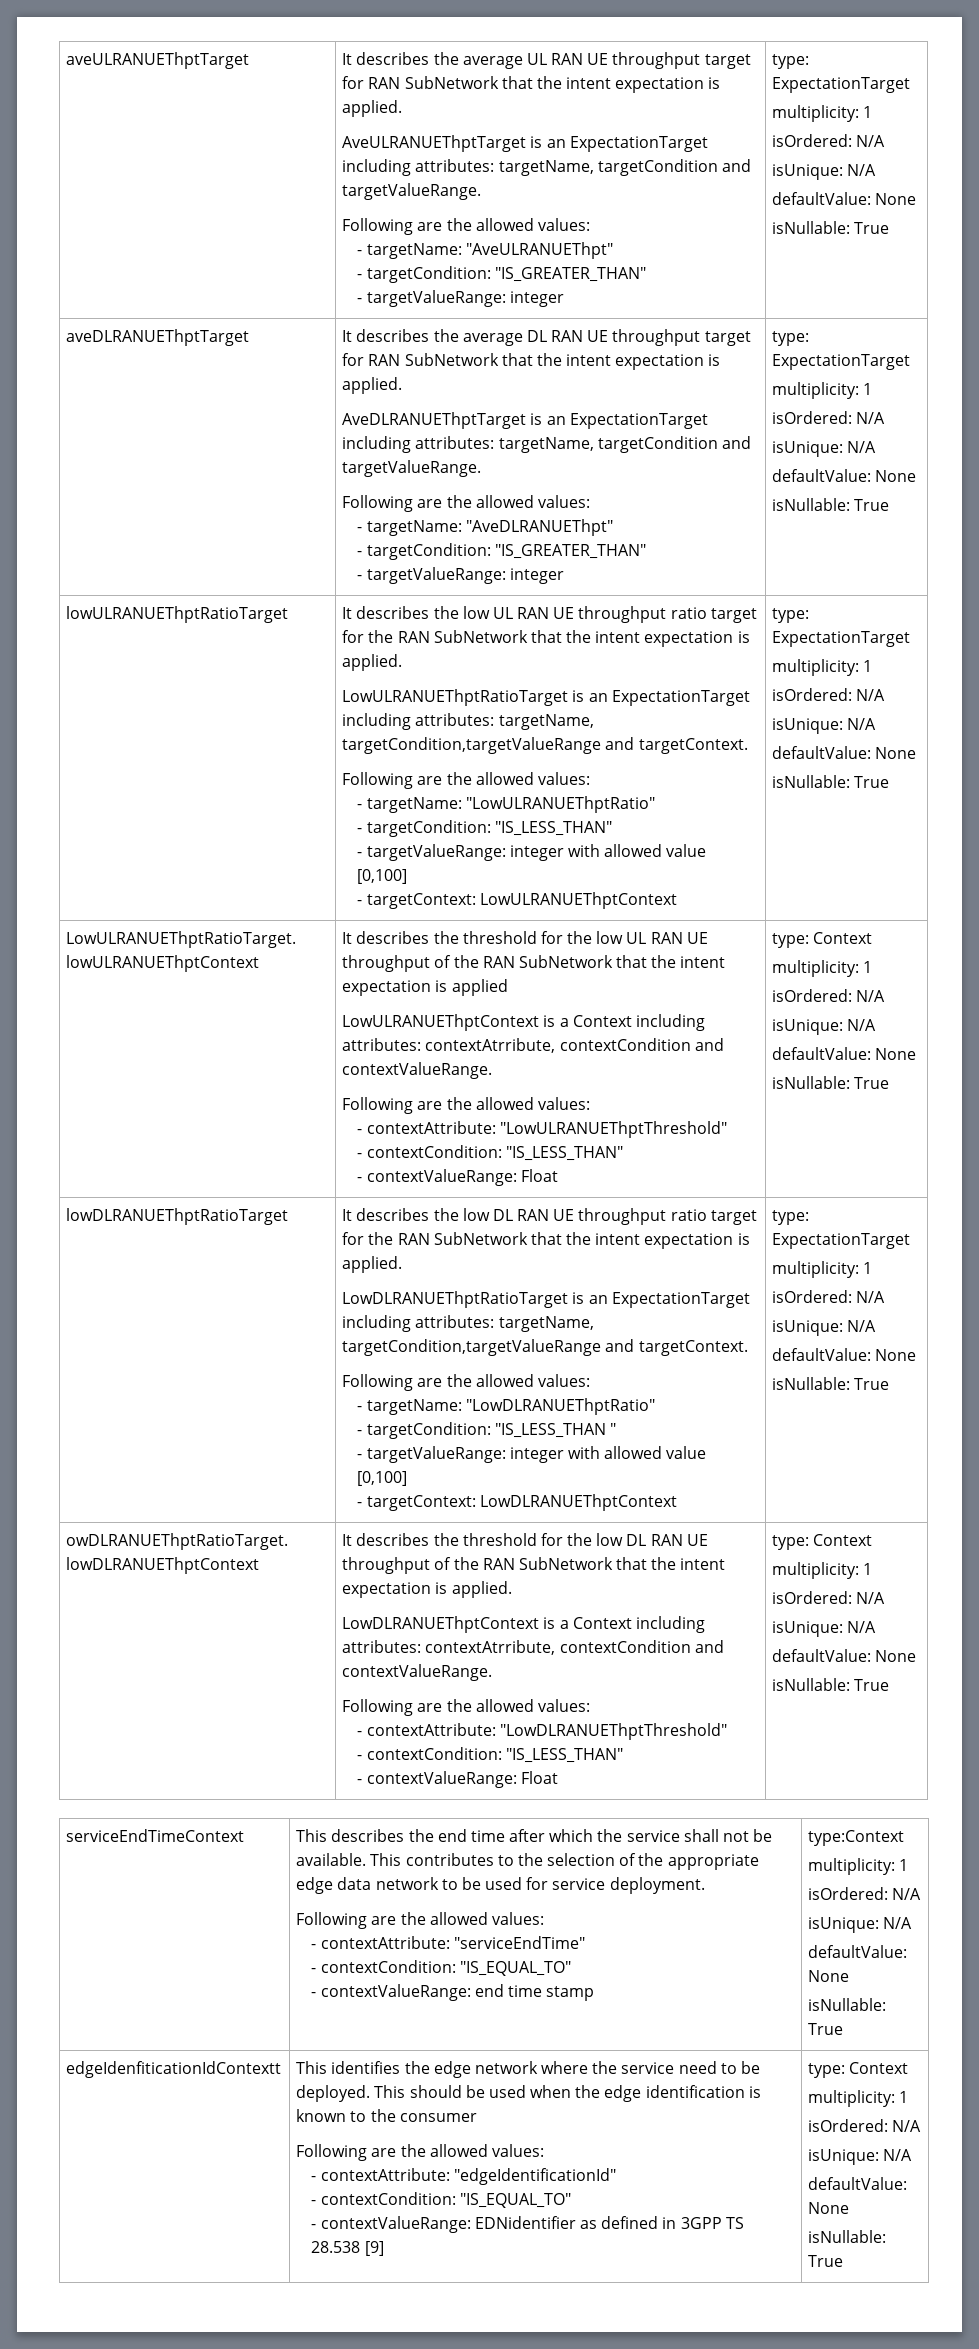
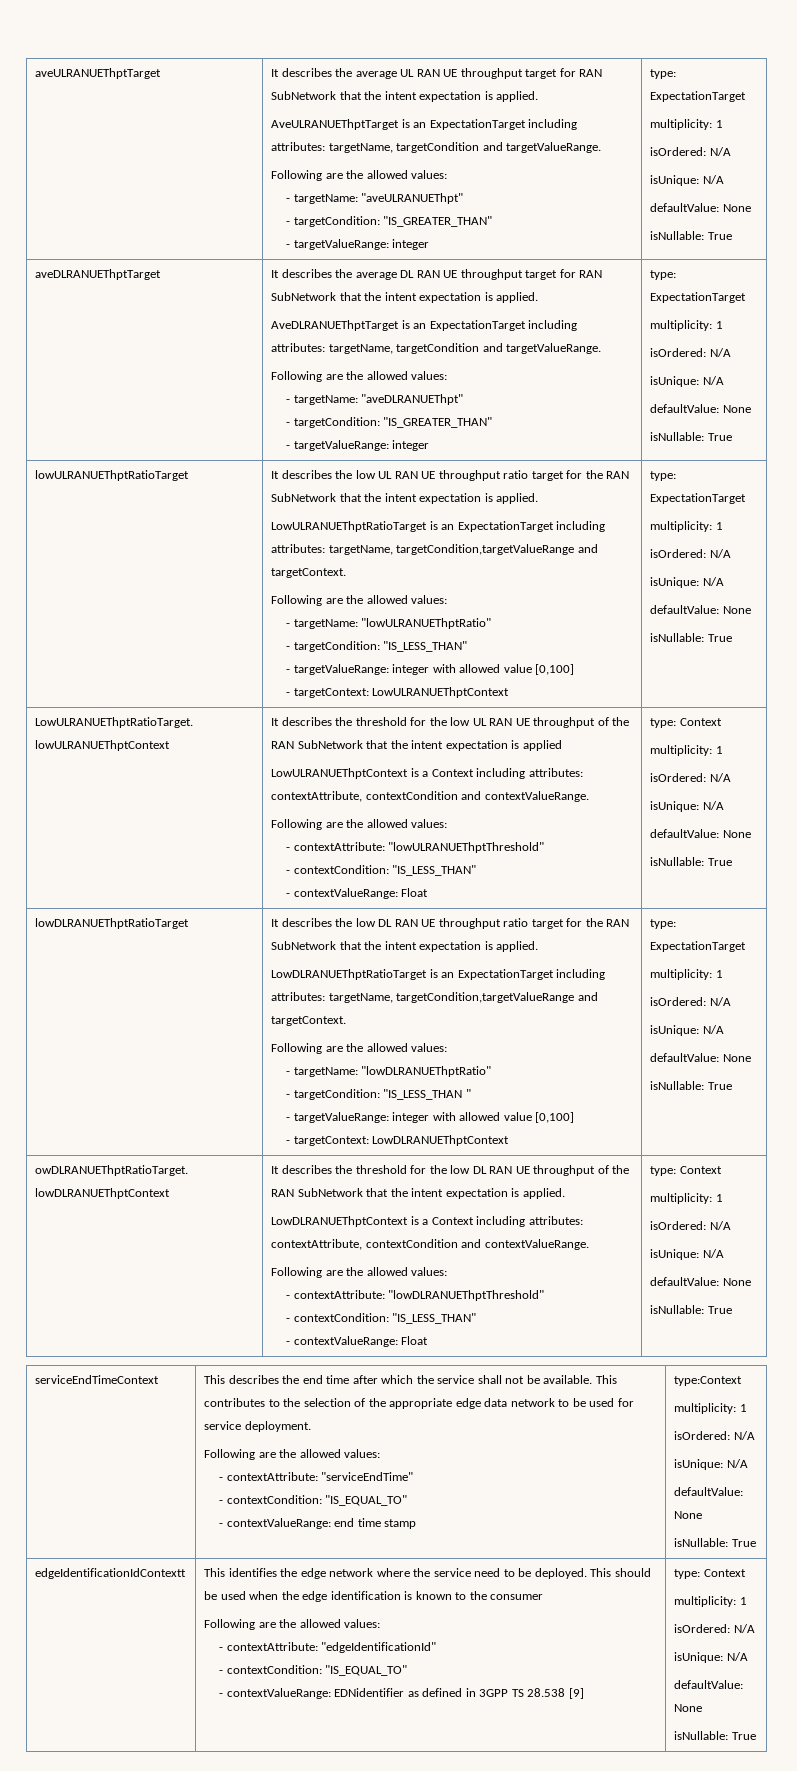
[465,242,613,259] "AveULRANUEThpt" -> [361,193,464,204] "aveULRANUEThpt"
[465,519,613,536] "AveDLRANUEThpt" -> [361,394,464,405] "aveDLRANUEThpt"
[465,796,655,813] "LowULRANUEThptRatio" -> [361,618,492,629] "lowULRANUEThptRatio"
[425,1038,556,1053] contextAtrribute, -> [271,791,363,802] contextAttribute,
[499,1121,727,1138] "LowULRANUEThptThreshold" -> [388,842,545,853] "lowULRANUEThptThreshold"
[465,1398,655,1415] "LowDLRANUEThptRatio" -> [361,1066,492,1077] "lowDLRANUEThptRatio"
[425,1640,556,1655] contextAtrribute, -> [271,1239,363,1250] contextAttribute,
[499,1723,727,1740] "LowDLRANUEThptThreshold" -> [388,1290,545,1301] "lowDLRANUEThptThreshold"
[66,2061,282,2078] edgeIdenfiticationIdContextt -> [35,1568,187,1579] edgeIdentificationIdContextt

